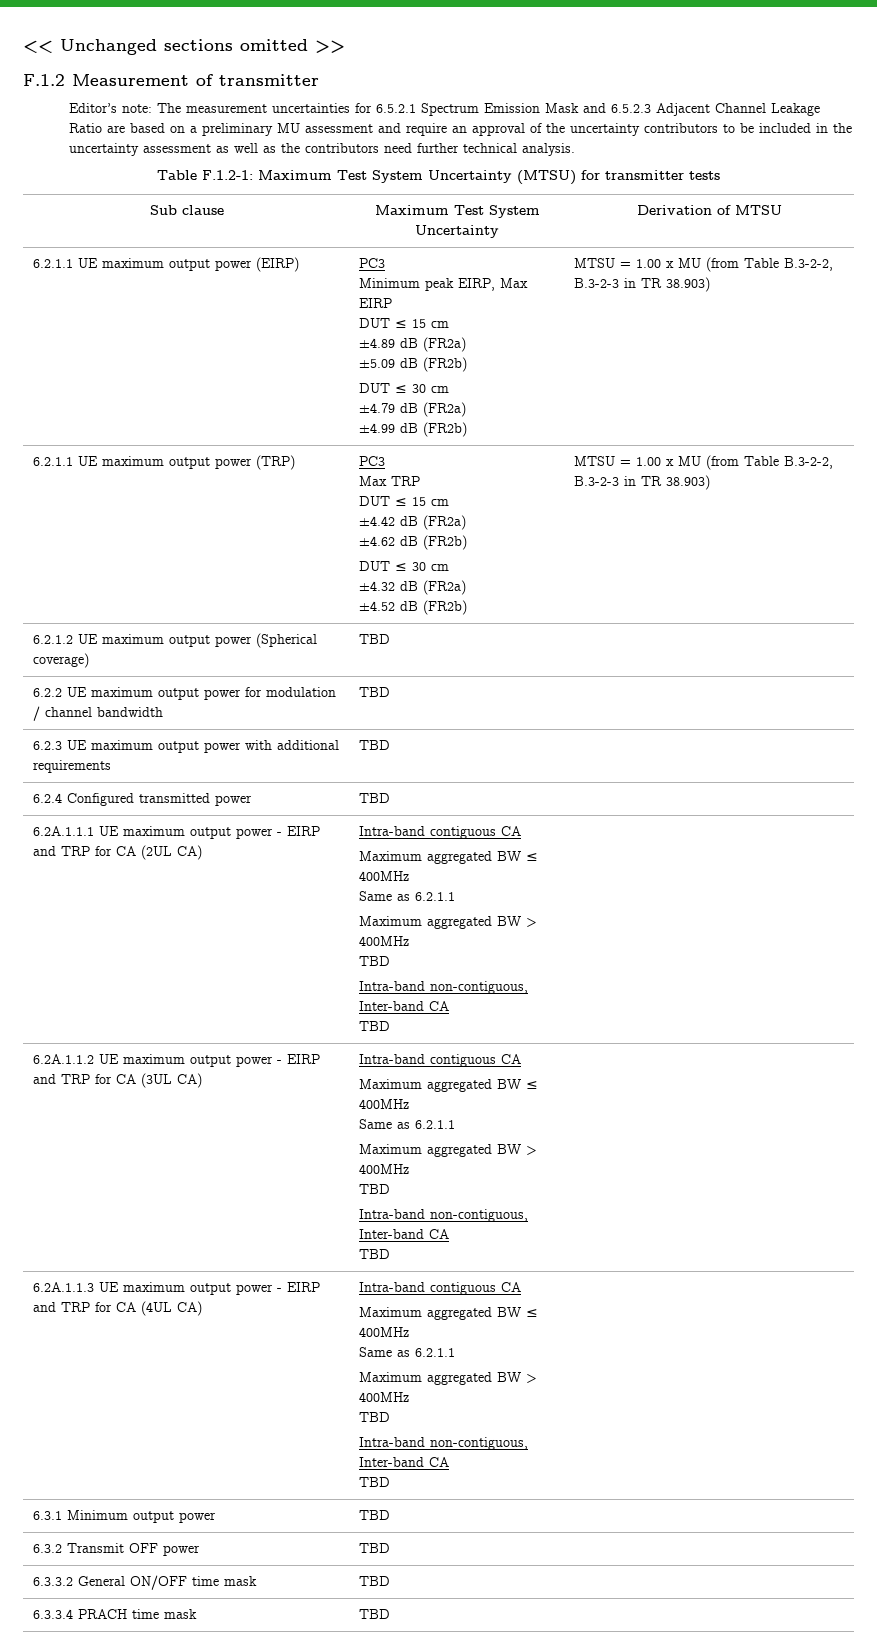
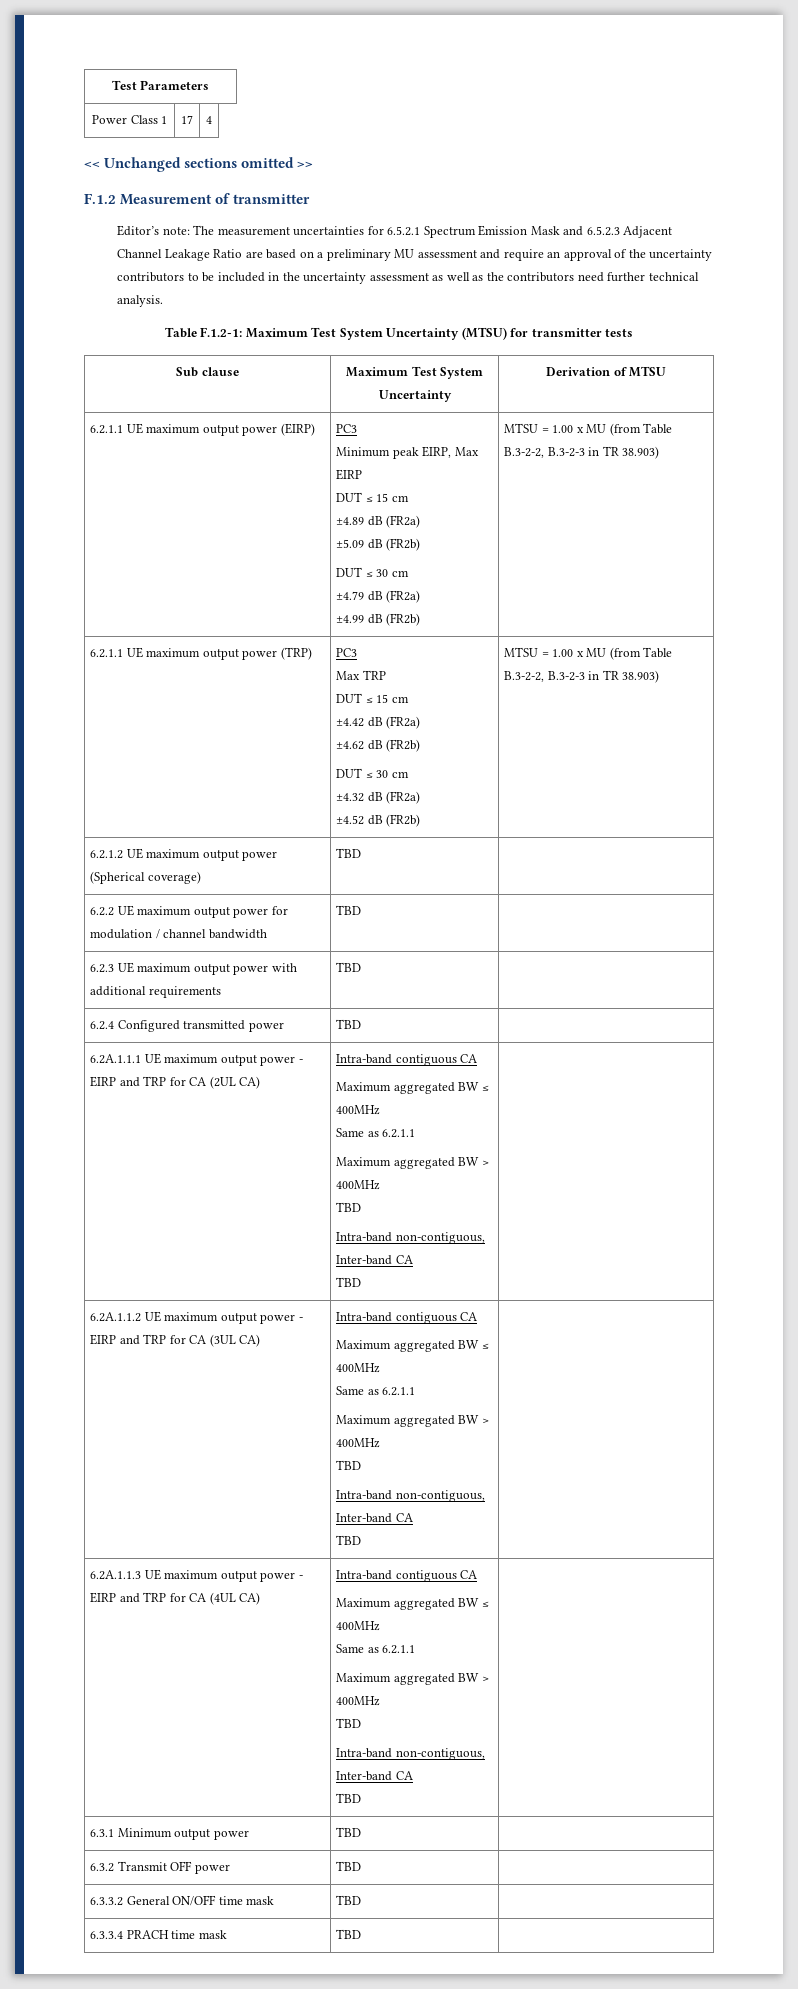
(23, 46) none -> [111,80,210,90] [91,115,168,124] [181,115,193,124] [206,116,212,124] Test Parameters // Power Class 1 | 17 | 4 //

